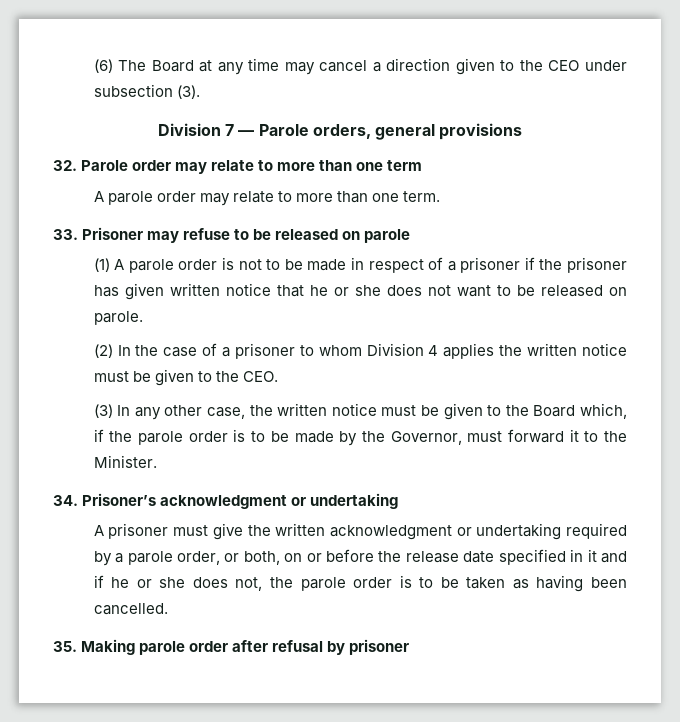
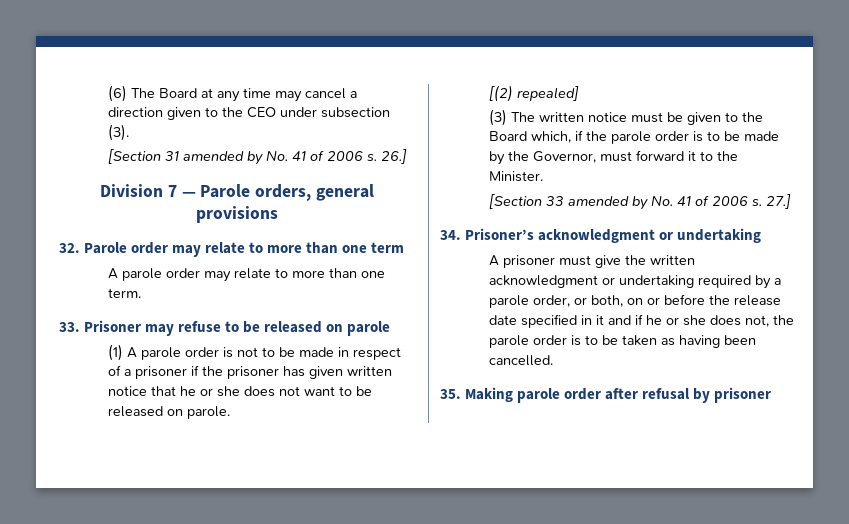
(200, 92) none -> [108,149,408,165] // [Section 31 amended by No. 41 of 2006 s. 26.]
[93,343,628,359] [93,369,278,386] [93,404,273,420] (2) In the case of a prisoner to whom Division 4 applies the written notice must be given to the CEO. // (3) In any other case, the -> [489,85,580,102] [489,109,536,126] [(2) repealed] // (3) The
(157, 461) none -> [489,194,792,210] // [Section 33 amended by No. 41 of 2006 s. 27.]

